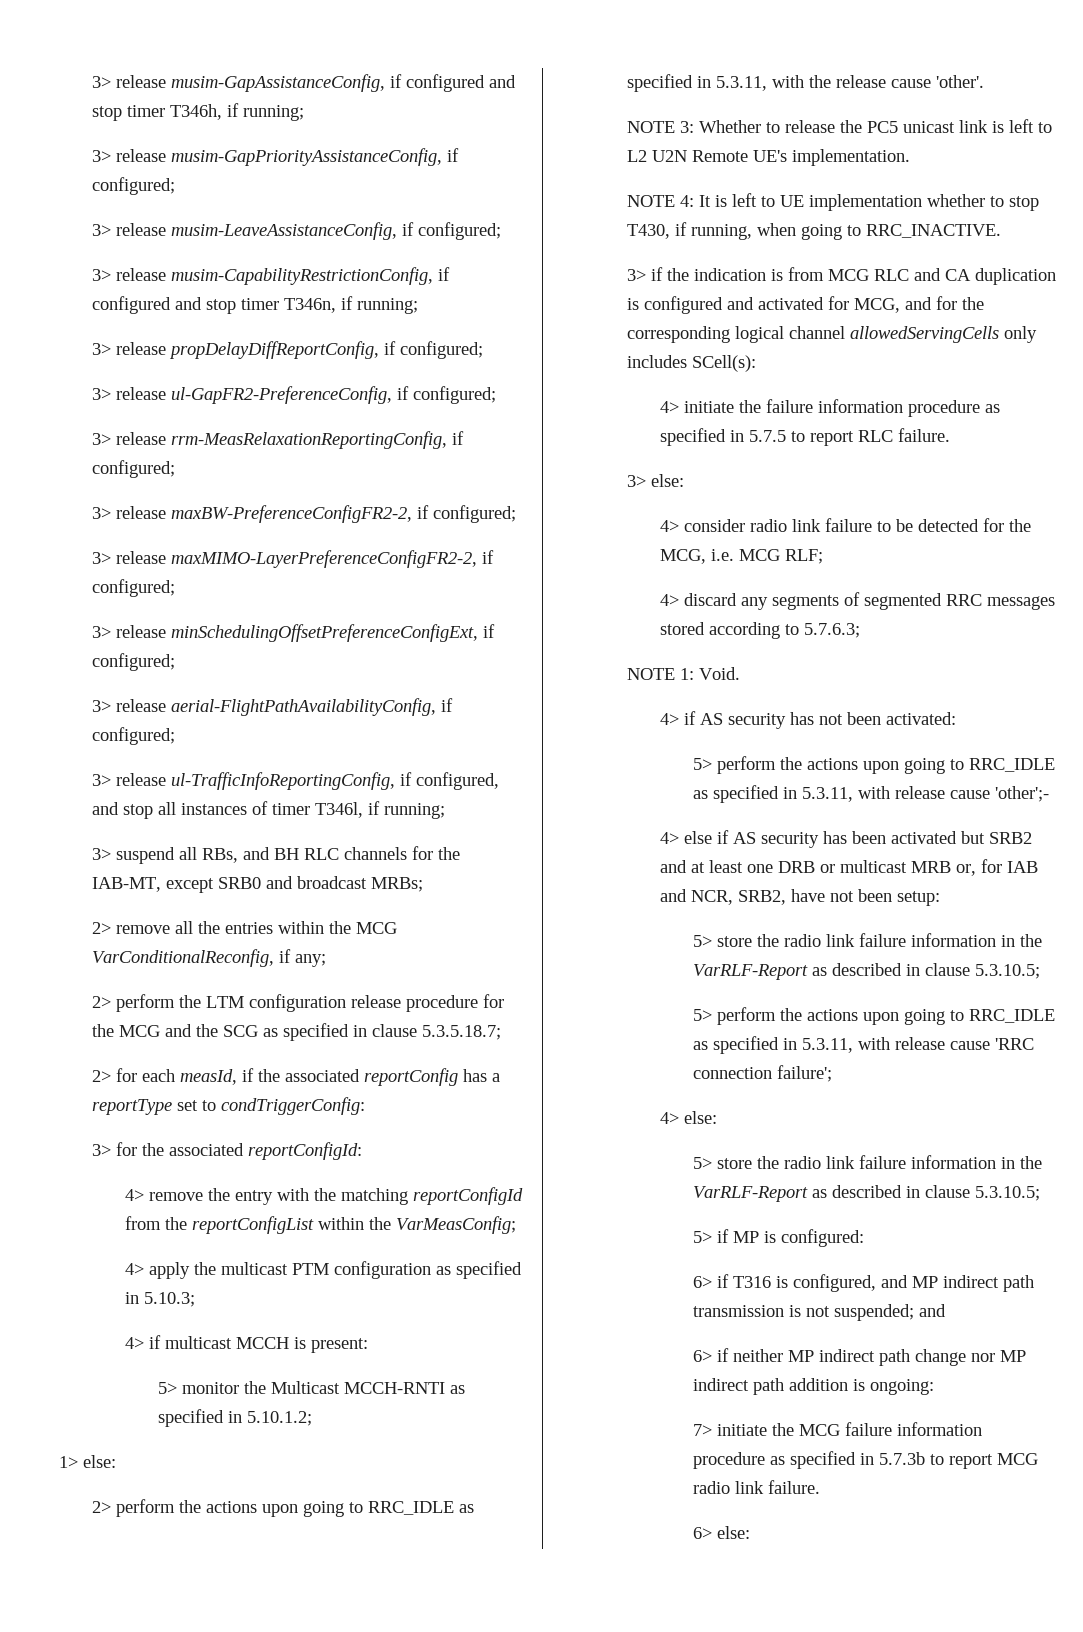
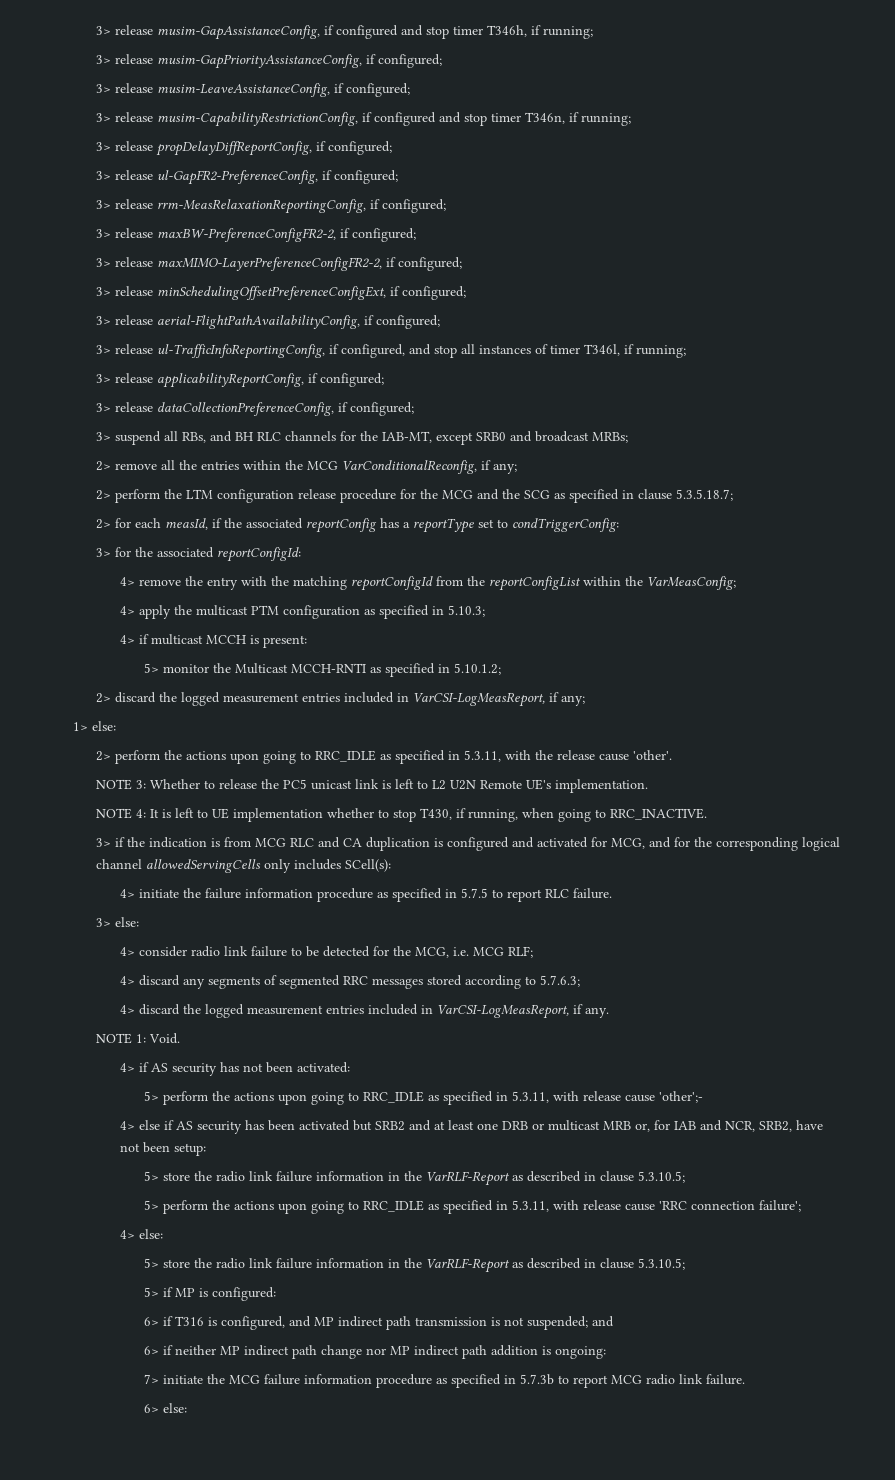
(445, 811) none -> [96,373,385,388] [96,402,415,416] // 3> release applicabilityReportConfig, if configured; // 3> release dataCollectionPreferenceConfig, if configured;
(312, 1418) none -> [96,692,586,707] // 2> discard the logged measurement entries included in VarCSI-LogMeasReport, if any;
(860, 630) none -> [120,1004,610,1019] // 4> discard the logged measurement entries included in VarCSI-LogMeasReport, if any.

